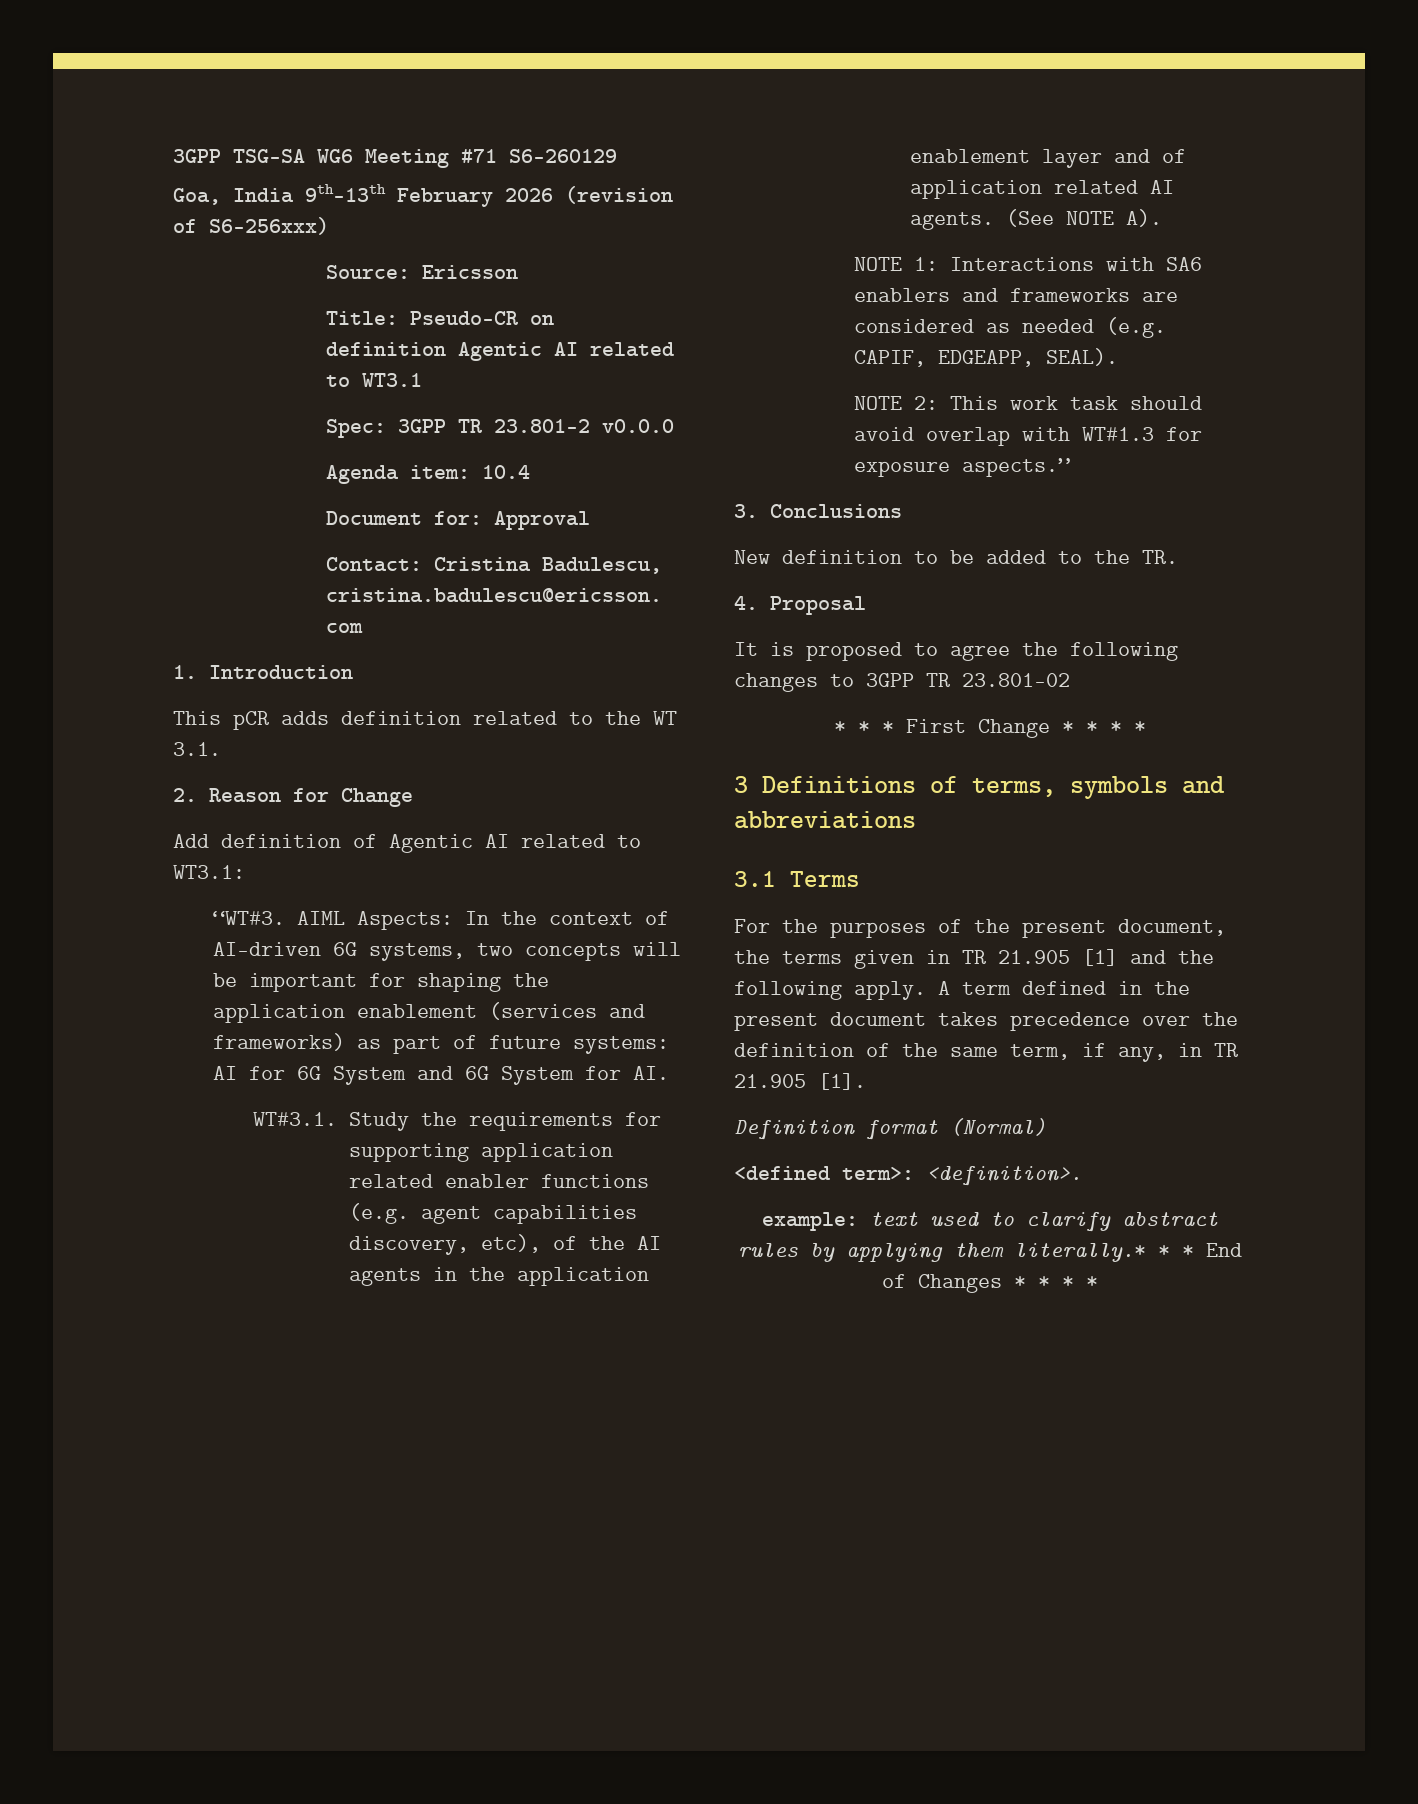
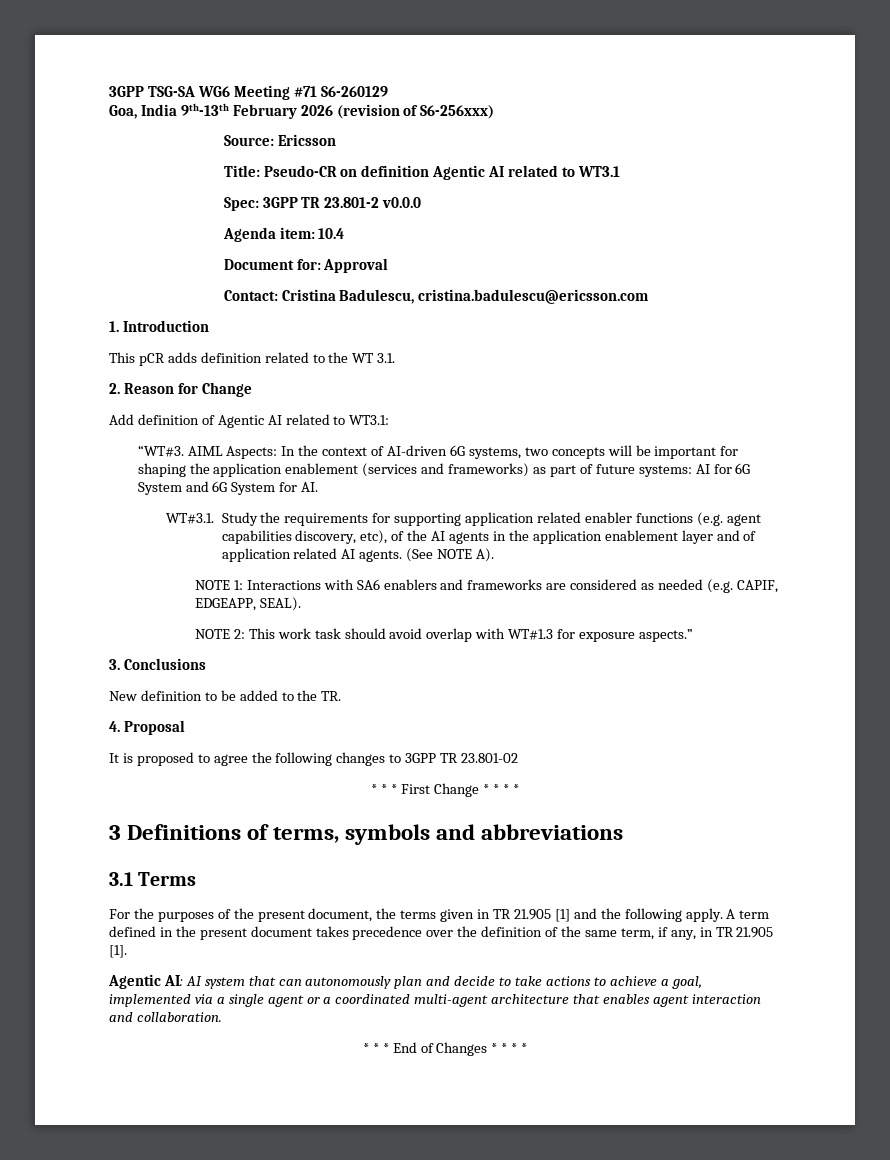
[734,1118,1046,1140] [734,1166,1082,1186] [761,1212,1218,1232] [737,1243,1146,1262] Definition format (Normal) // <defined term>: <definition>. // example: text used to clarify abstract rules by applying them literally.* -> [108,974,702,989] [109,994,761,1007] [109,1012,222,1022] [362,1043,369,1053] Agentic AI: AI system that can autonomously plan and decide to take actions to achieve a goal, implemented via a single agent or a coordinated multi-agent architecture that enables agent interaction and collaboration. // *

